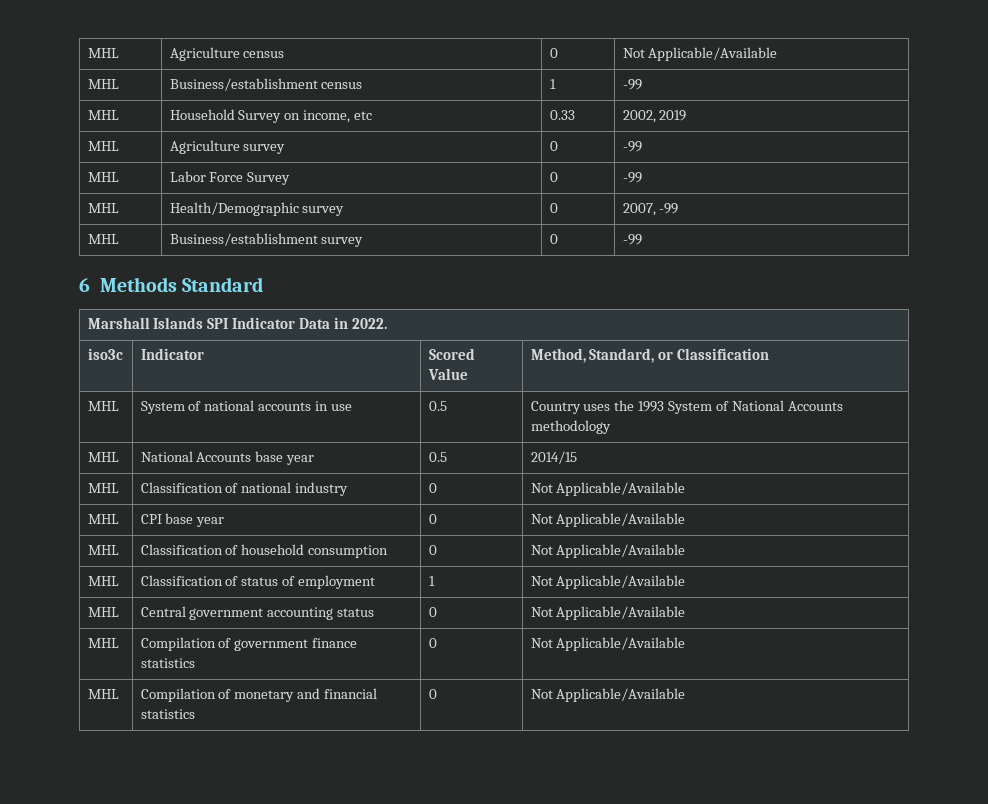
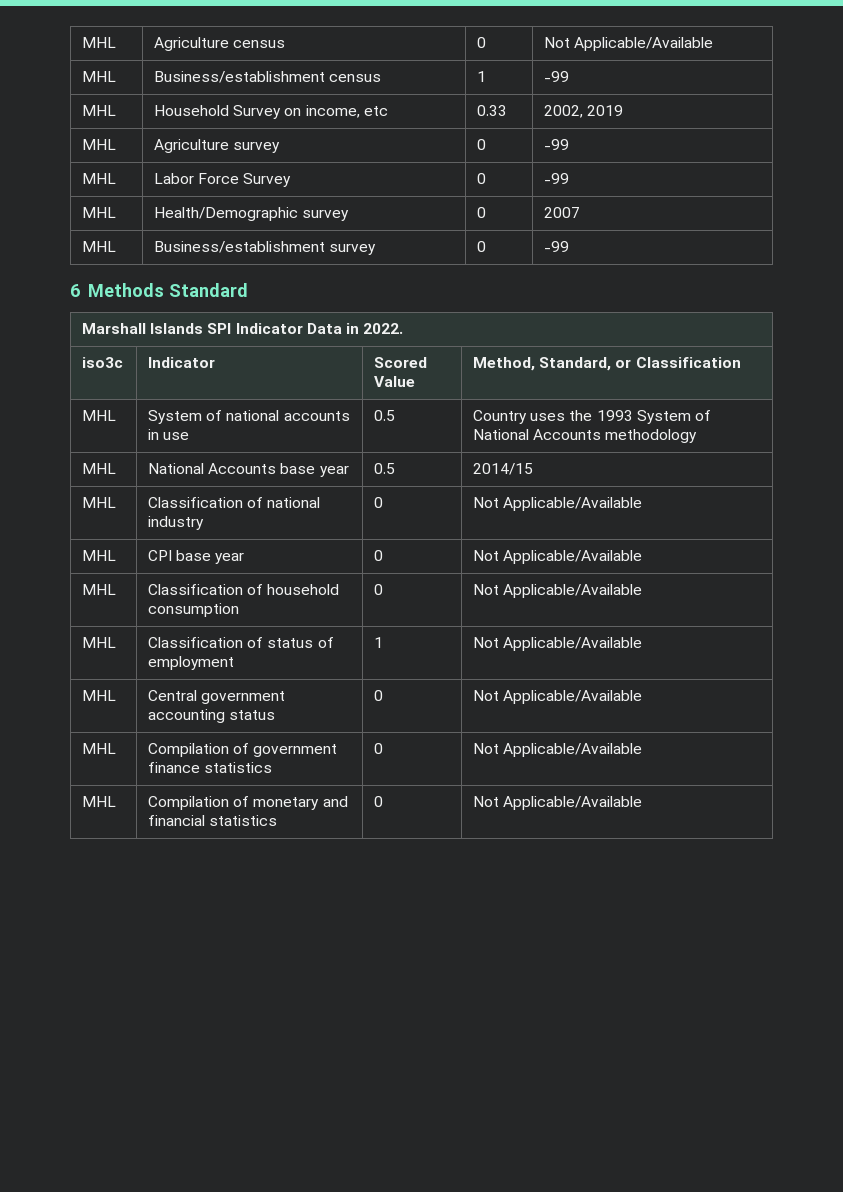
[622,203,679,216] 2007, -99 -> [544,207,581,218] 2007

